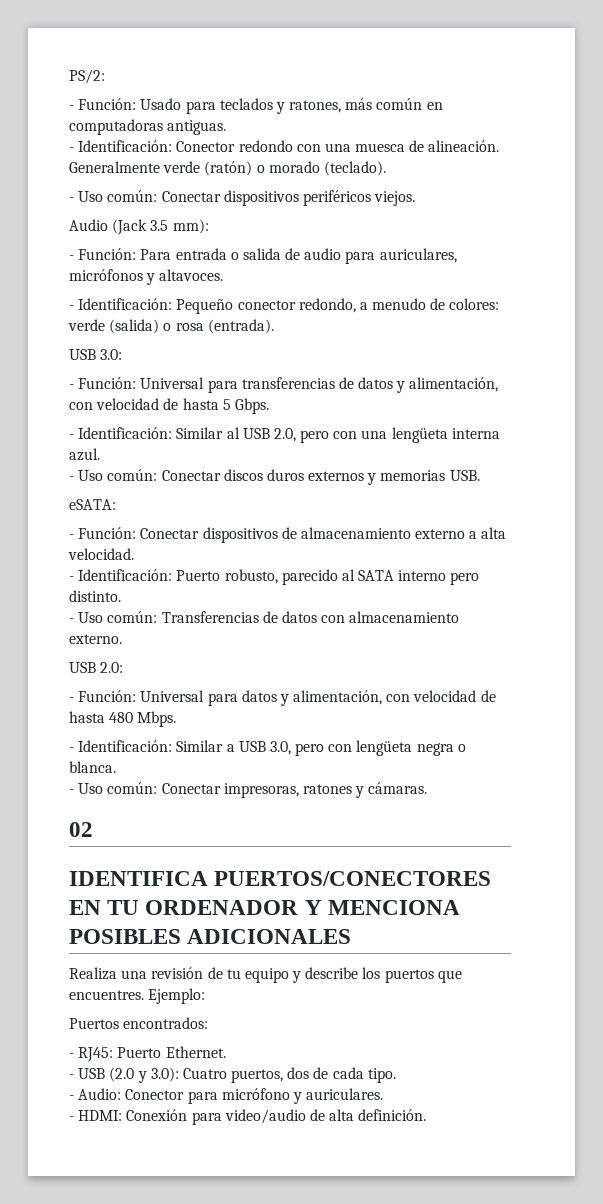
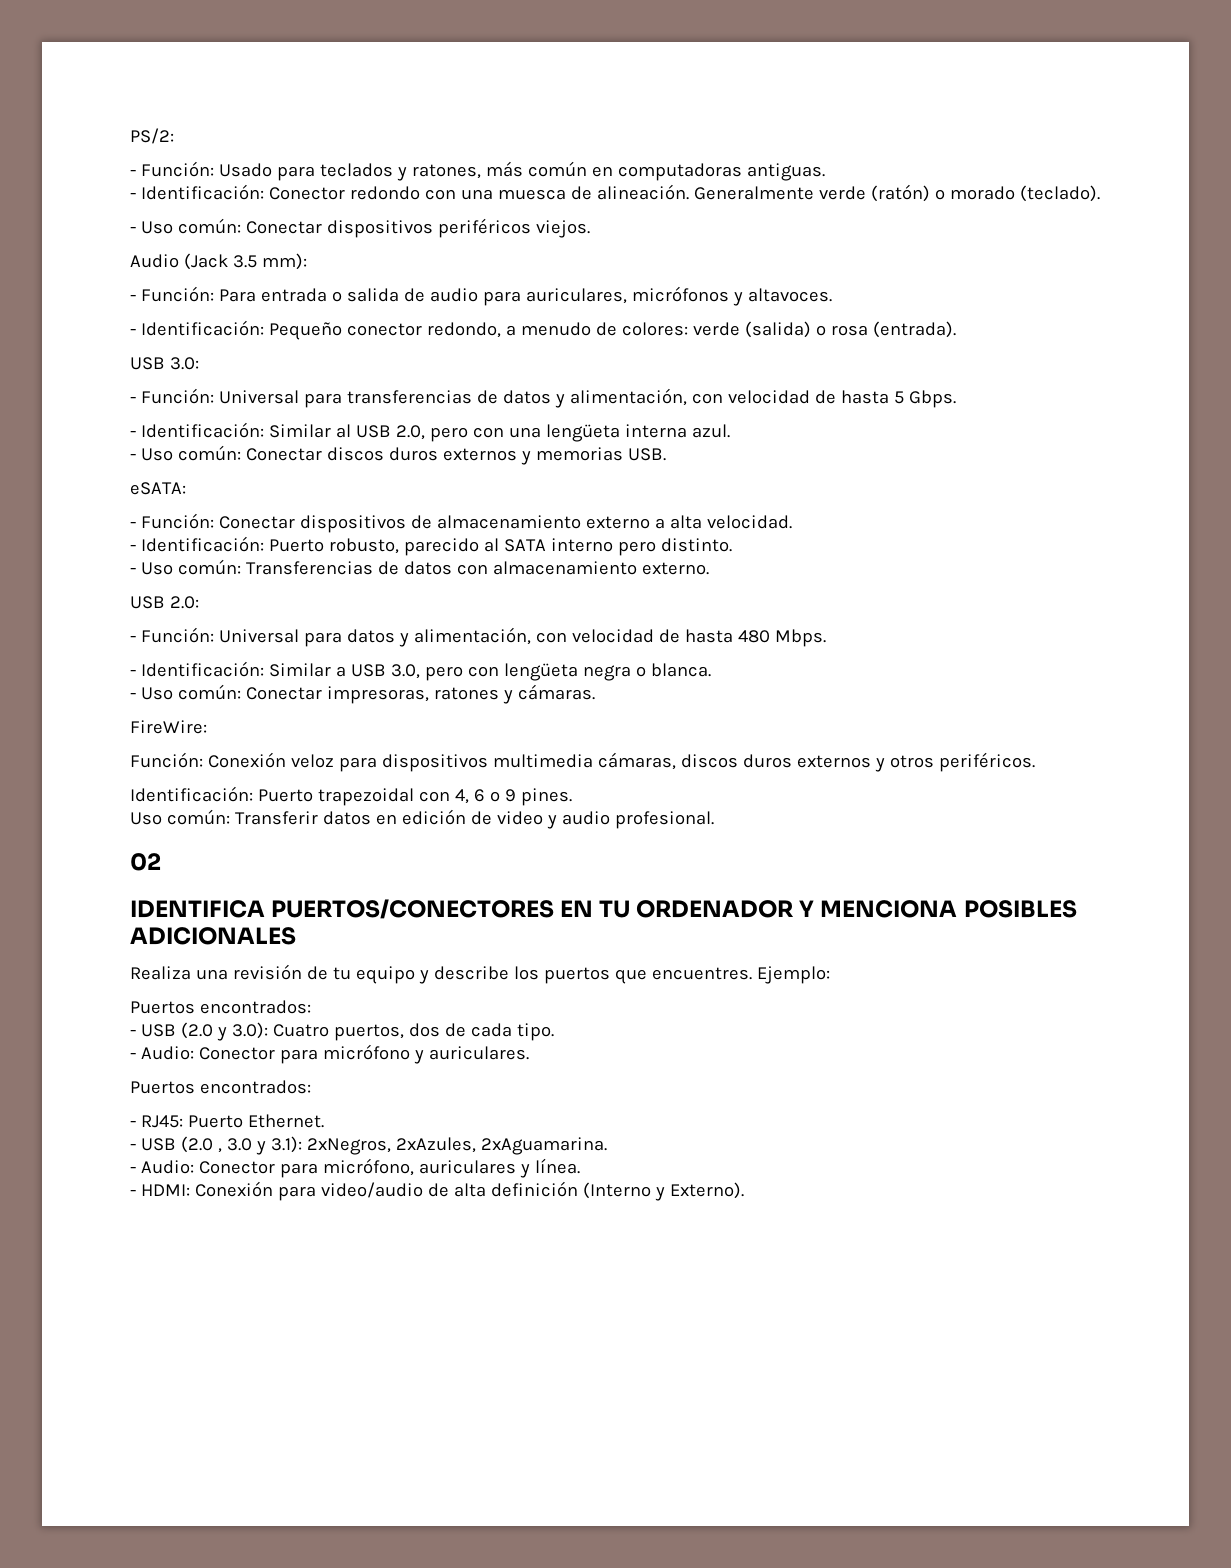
(428, 788) none -> [130,720,207,734] [130,752,1035,772] [130,786,572,806] [130,809,714,829] // FireWire: // Función: Conexión veloz para dispositivos multimedia cámaras, discos duros externos y otros periféricos. // Identificación: Puerto trapezoidal con 4, 6 o 9 pines. // Uso común: Transferir datos en edición de video y audio profesional.
[69,1046,226,1062] // - RJ45: Puerto Ethernet. -> (311, 1007) none
(384, 1094) none -> [130,1080,311,1094] [130,1114,324,1128] [130,1136,607,1155] [130,1158,580,1178] // Puertos encontrados: // - RJ45: Puerto Ethernet. // - USB (2.0 , 3.0 y 3.1): 2xNegros, 2xAzules, 2xAguamarina. // - Audio: Conector para micrófono, auriculares y línea.
[358,1109,427,1121] definición. -> [490,1181,744,1201] definición (Interno y Externo).

